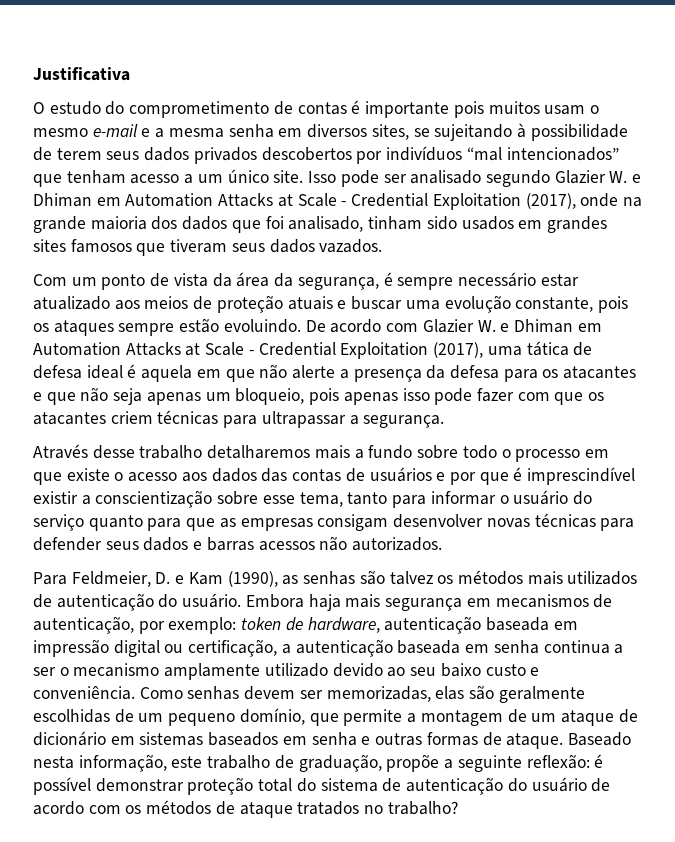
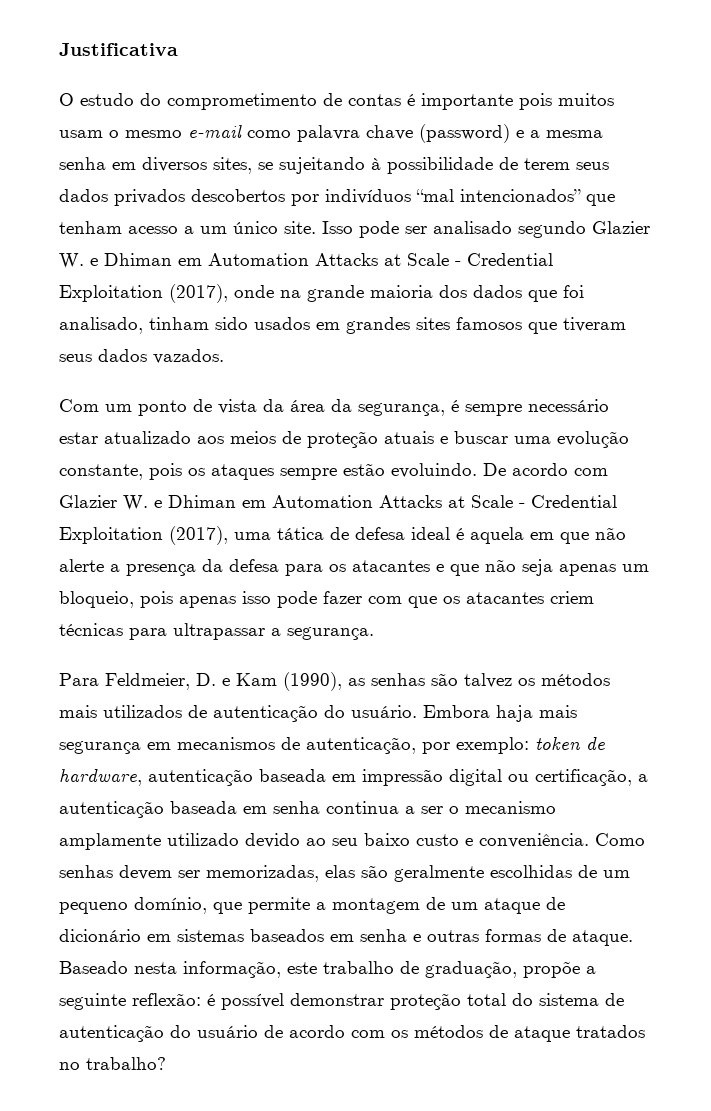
(138, 130) none -> [247,124,510,143] como palavra chave (password)
[33,444,609,462] [33,467,636,485] [33,490,592,508] [33,513,635,531] [33,536,443,551] // Através desse trabalho detalharemos mais a fundo sobre todo o processo em que existe o acesso aos dados das contas de usuários e por que é imprescindível existir a conscientização sobre esse tema, tanto para informar o usuário do serviço quanto para que as empresas consigam desenvolver novas técnicas para defender seus dados e barras acessos não autorizados. -> (374, 633) none

